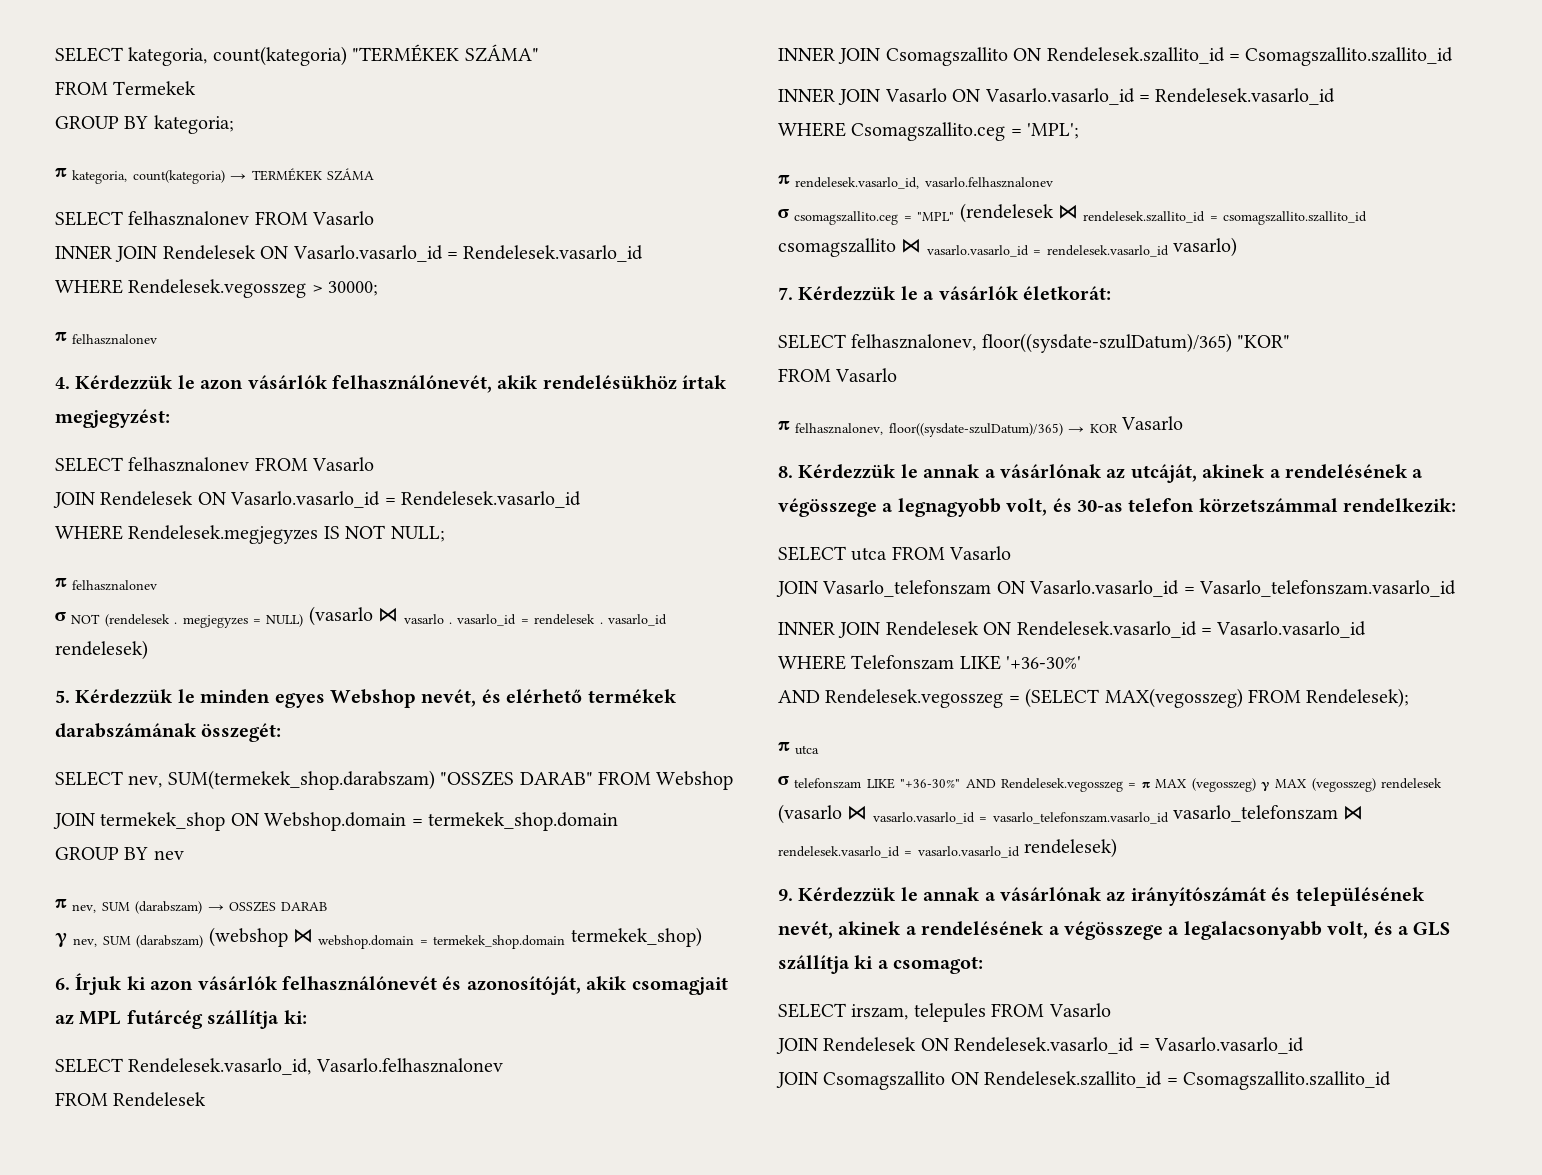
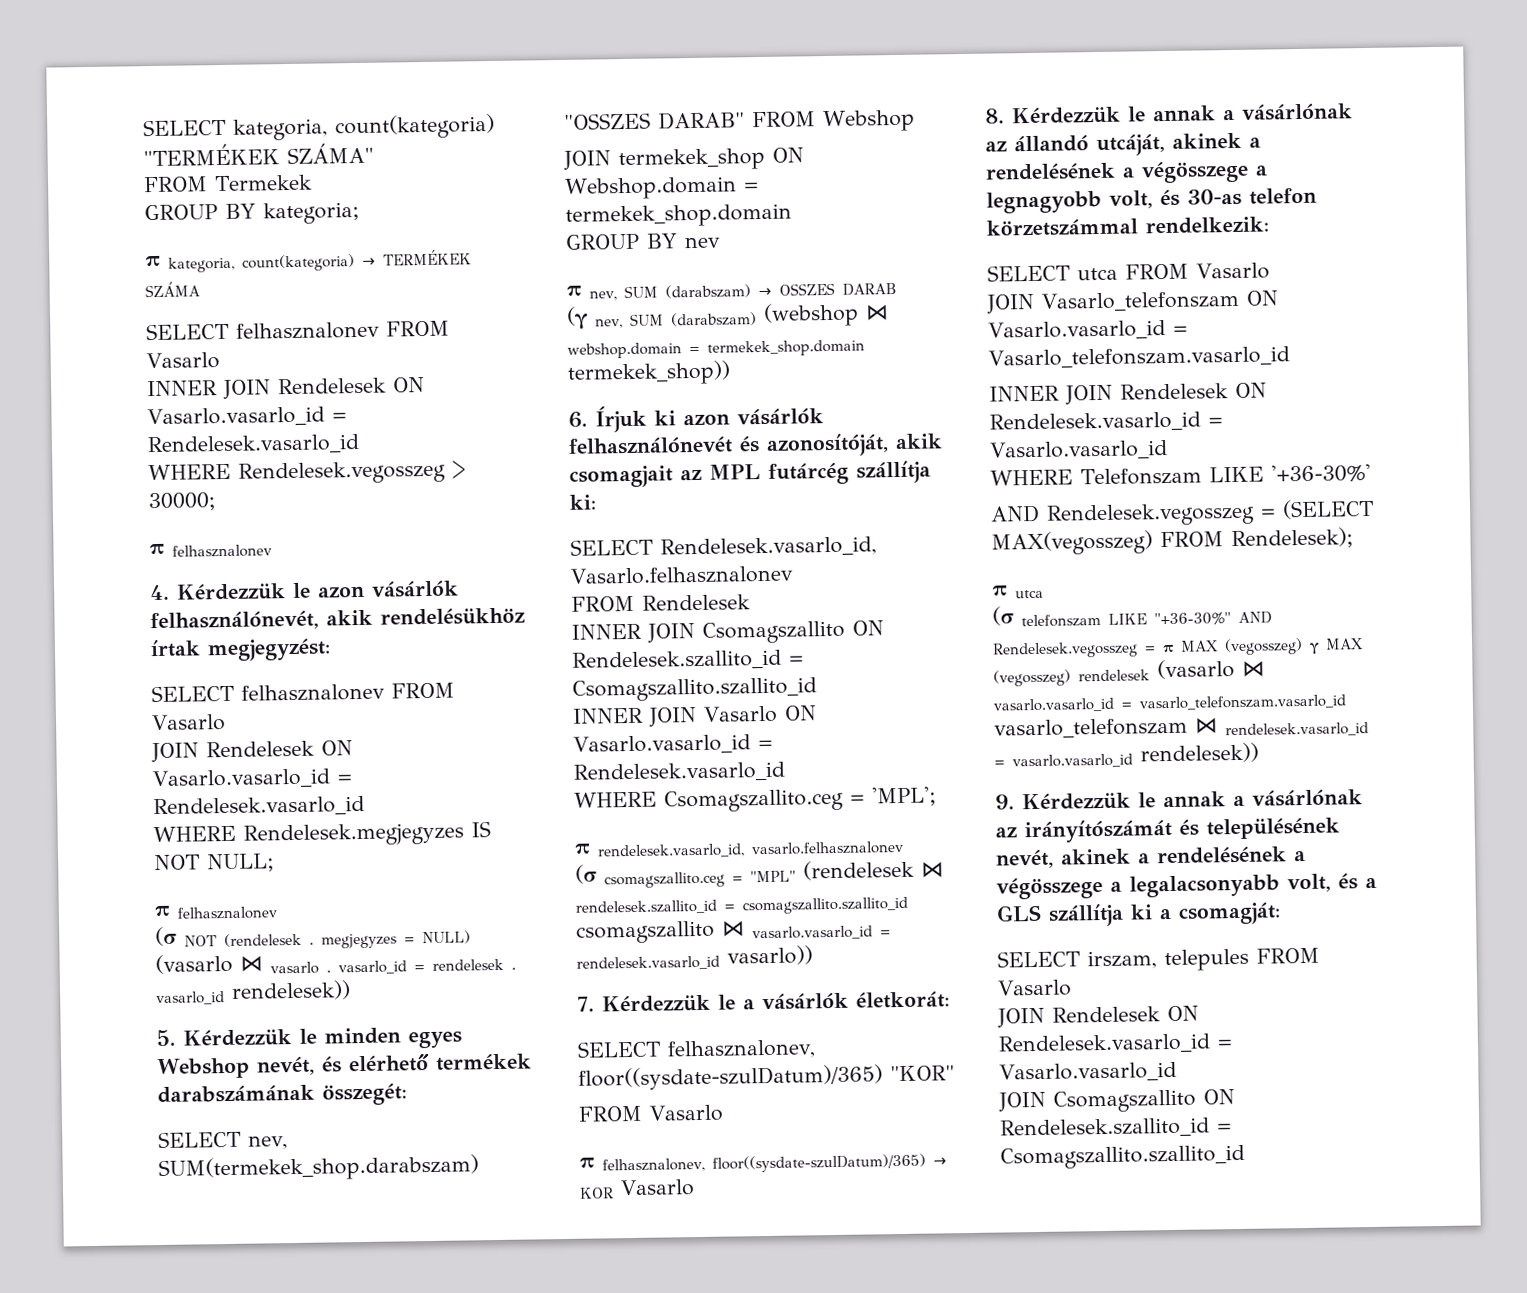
[55,612,67,621] σ -> [155,926,177,947] (σ
[55,640,148,660] rendelesek) -> [231,980,351,1001] rendelesek))
[55,933,68,947] γ -> [566,306,589,329] (γ
[570,927,702,947] termekek_shop) -> [567,360,731,386] termekek_shop))
[778,209,790,218] σ -> [575,864,597,884] (σ
[1173,237,1237,257] vasarlo) -> [727,945,813,966] vasarlo))
(1126, 473) none -> [1014,135,1089,153] állandó
[778,776,790,785] σ -> [992,606,1014,626] (σ
[1024,838,1118,858] rendelesek) -> [1140,742,1259,764] rendelesek))
[893,956,984,974] csomagot: -> [1178,902,1281,925] csomagját:

